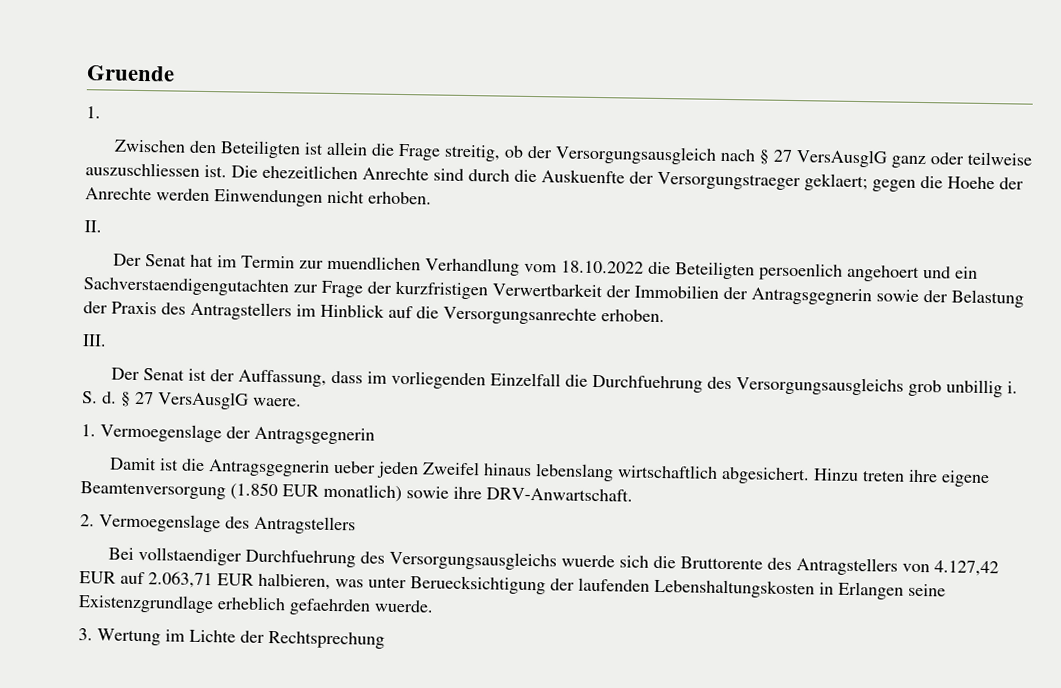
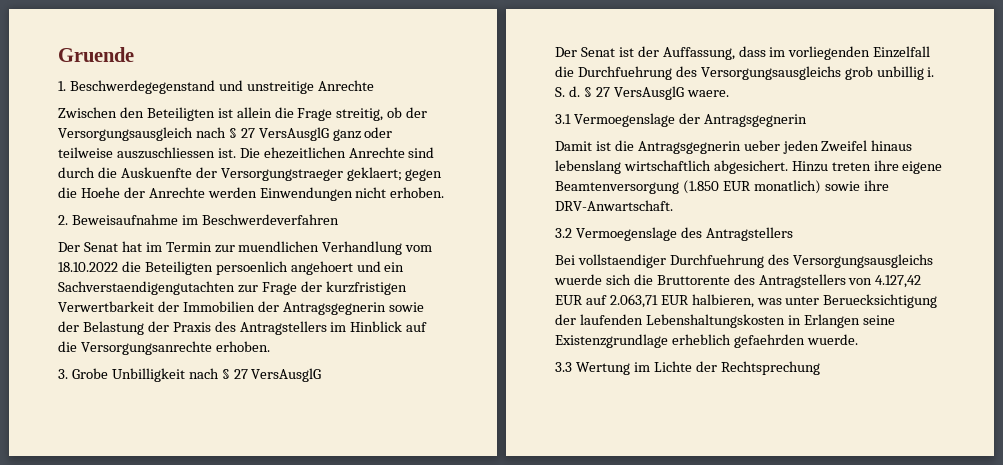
(101, 112) none -> [69,80,374,94] Beschwerdegegenstand und unstreitige Anrechte
[84,220,102,233] II. -> [58,214,339,225] 2. Beweisaufnahme im Beschwerdeverfahren
[82,334,107,347] III. -> [58,368,322,382] 3. Grobe Unbilligkeit nach § 27 VersAusglG
[81,424,96,437] 1. -> [555,114,571,124] 3.1
[80,514,95,527] 2. -> [555,228,572,238] 3.2
[78,628,93,641] 3. -> [555,362,572,372] 3.3

